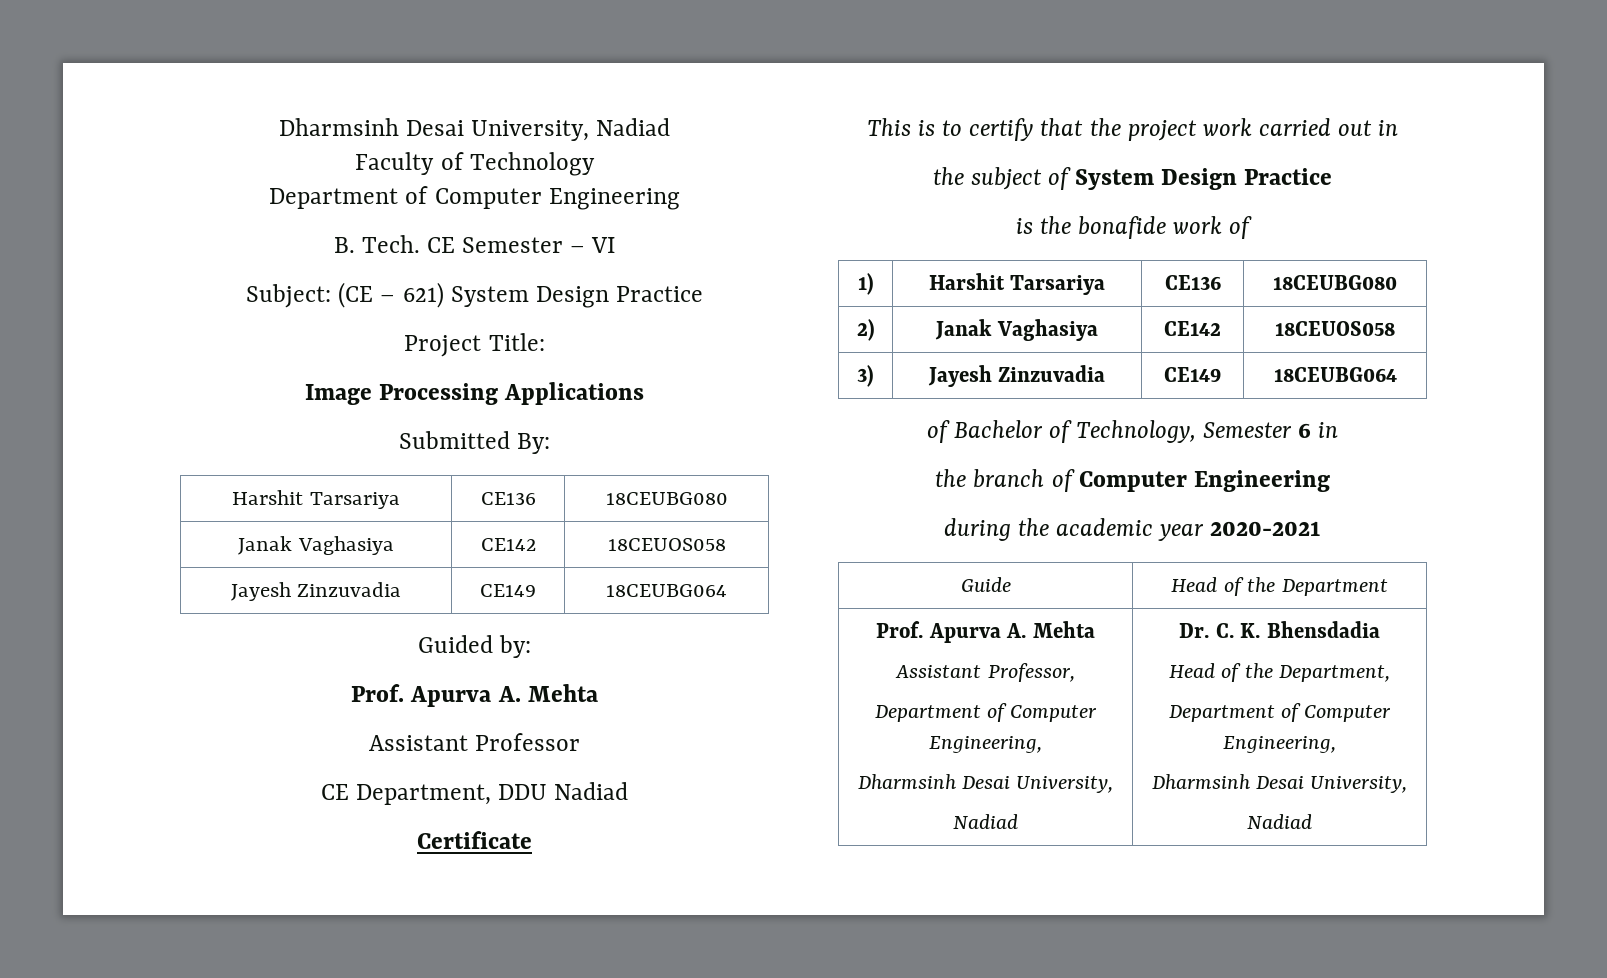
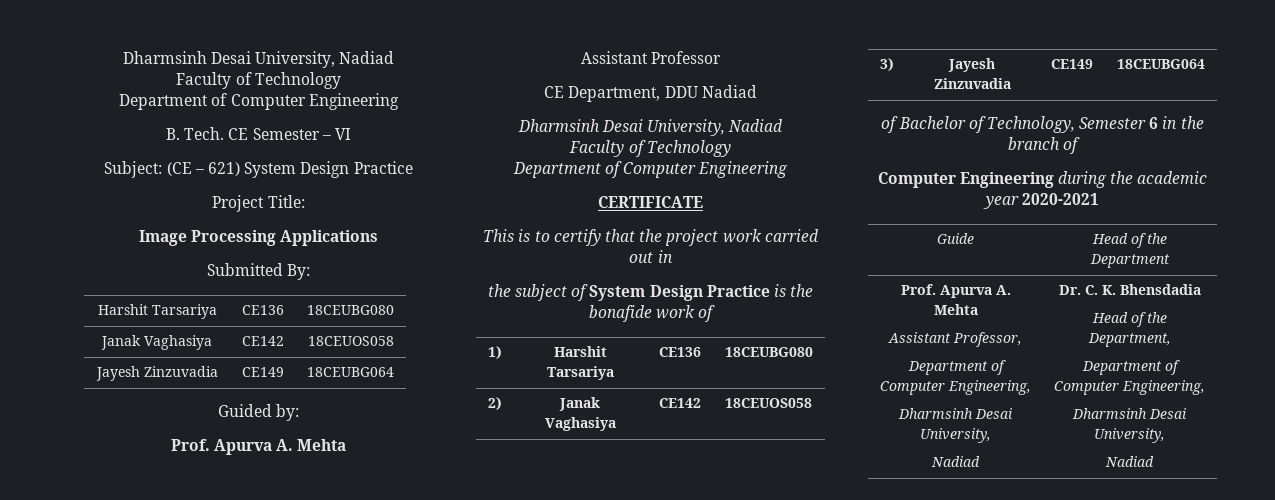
[417,831,532,849] Certificate -> [517,119,784,136] [569,140,731,157] [512,161,789,178] [598,196,703,208] Dharmsinh Desai University, Nadiad // Faculty of Technology // Department of Computer Engineering // CERTIFICATE
(1333, 176) // -> (770, 291) none
(1339, 430) // -> (1178, 122) none
[1078,470,1330,492] Computer Engineering // -> [877,172,1054,188] // Computer Engineering

